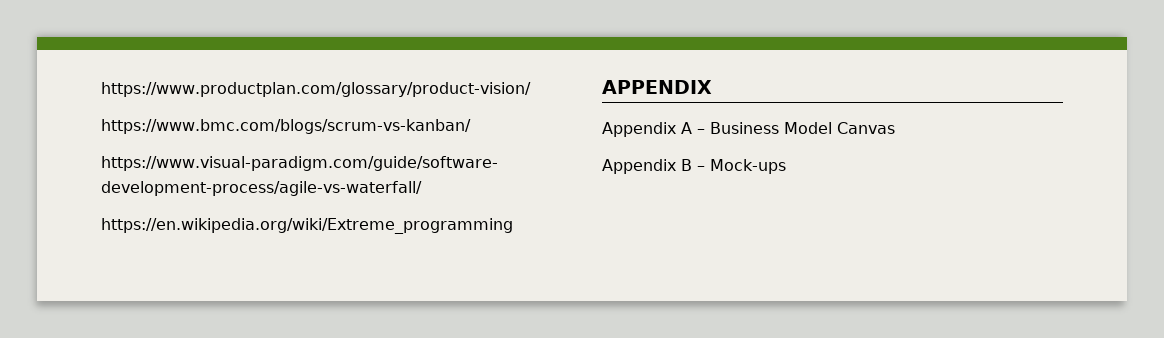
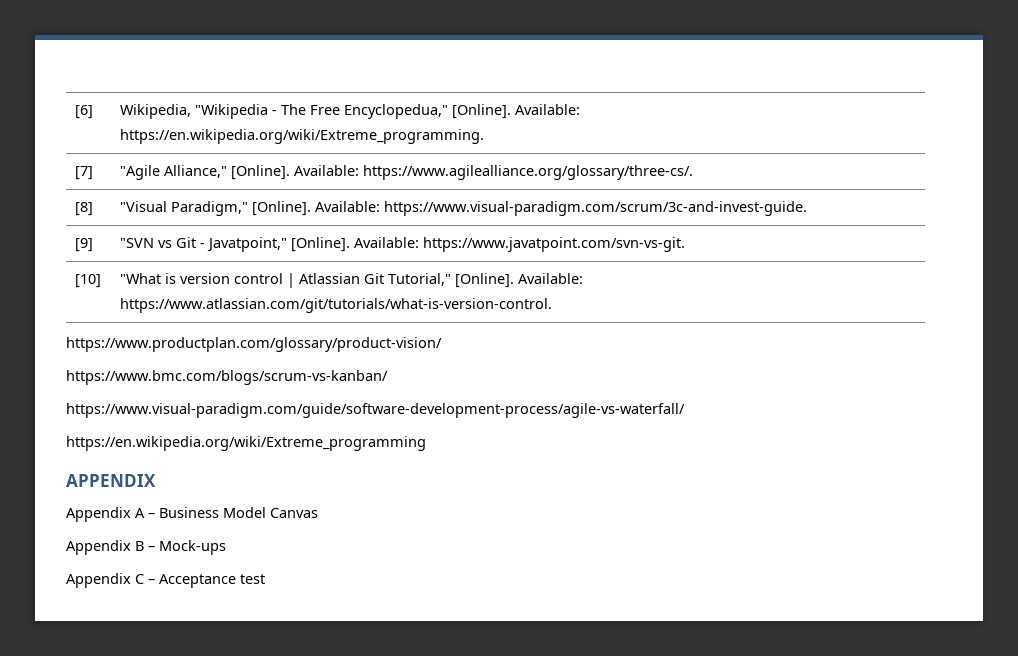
(101, 89) none -> [75,105,94,119] [120,104,581,119] [120,129,485,144] [75,166,94,180] [120,165,694,180] [75,202,94,216] [120,201,808,216] [75,238,94,252] [120,237,686,252] [75,274,102,288] [120,273,584,288] [120,298,553,313] [6] | Wikipedia, "Wikipedia - The Free Encyclopedua," [Online]. Available: https://en.wikipedia.org/wiki/Extreme_programming. // [7] | "Agile Alliance," [Online]. Available: https://www.agilealliance.org/glossary/three-cs/. // [8] | "Visual Paradigm," [Online]. Available: https://www.visual-paradigm.com/scrum/3c-and-invest-guide. // [9] | "SVN vs Git - Javatpoint," [Online]. Available: https://www.javatpoint.com/svn-vs-git. // [10] | "What is version control | Atlassian Git Tutorial," [Online]. Available: https://www.atlassian.com/git/tutorials/what-is-version-control. //
(786, 166) none -> [66,573,265,588] // Appendix C – Acceptance test

